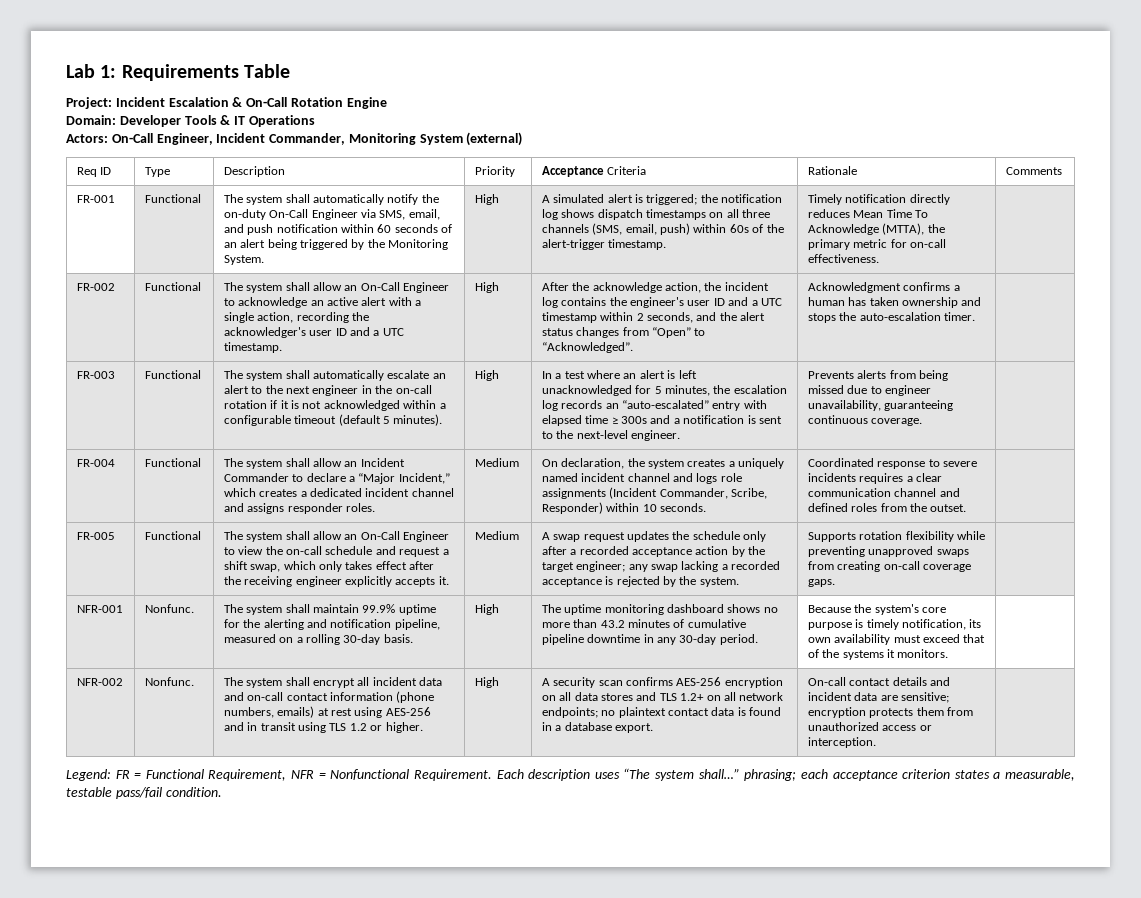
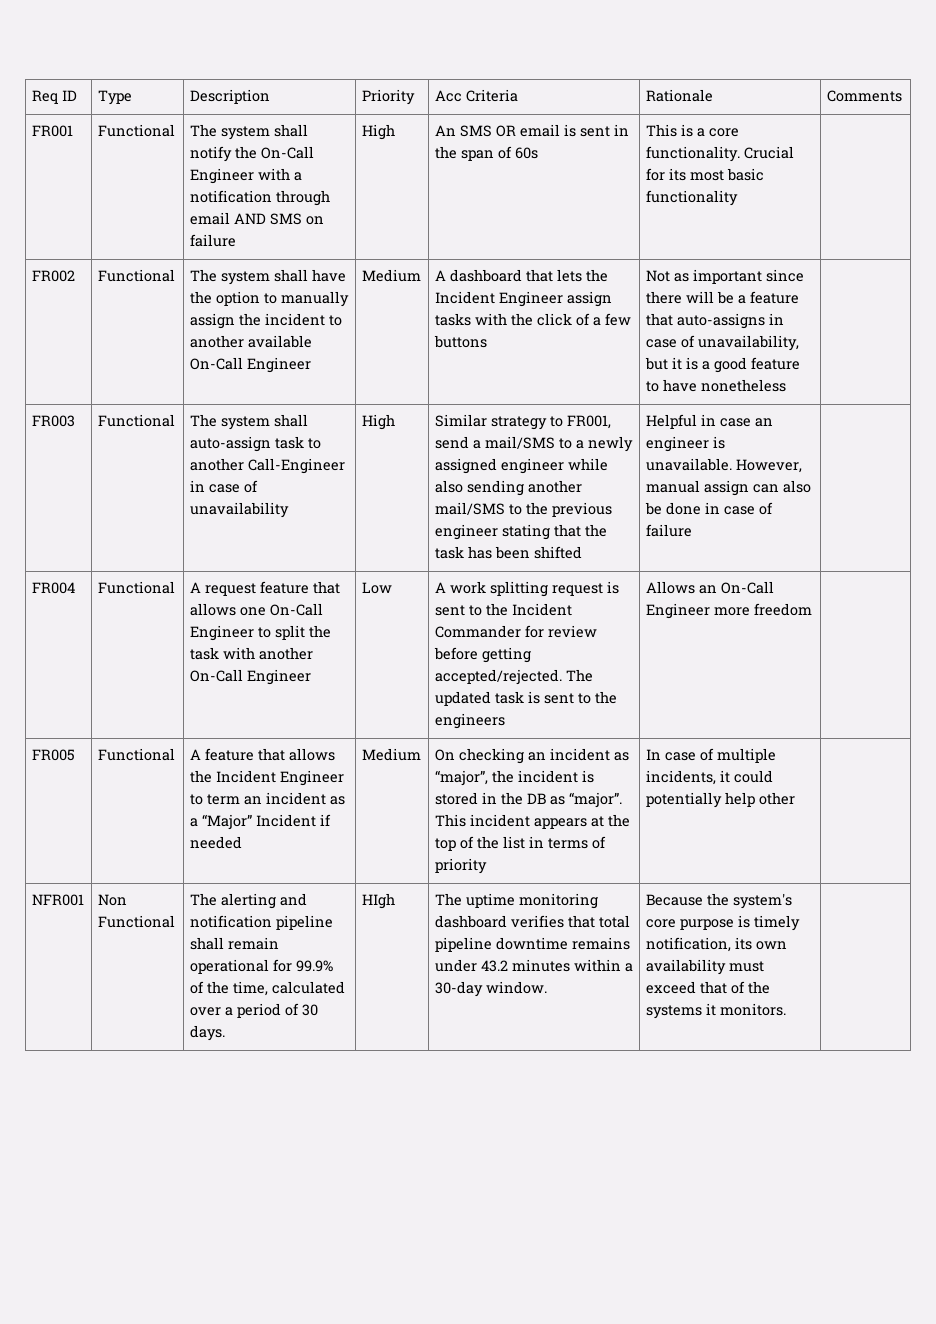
[66,64,290,81] [66,97,387,109] [66,115,315,127] [66,132,523,146] Lab 1: Requirements Table // Project: Incident Escalation & On-Call Rotation Engine // Domain: Developer Tools & IT Operations // Actors: On-Call Engineer, Incident Commander, Monitoring System (external) // -> (31, 97) none
[541,166,604,177] Acceptance -> [434,90,462,102] Acc
[76,195,115,203] [144,194,201,203] [223,194,385,205] FR-001 | Functional | The system shall automatically -> [31,125,73,137] [97,124,175,137] [189,124,308,140] FR001 | Functional | The system shall
[223,209,440,220] [223,224,453,235] [223,239,449,250] [223,255,264,265] [474,194,499,205] [541,194,783,205] [541,209,771,220] [541,223,784,235] [541,239,667,250] [807,194,950,205] [807,209,929,218] [807,223,945,235] [807,239,947,250] [807,254,879,263] [76,283,115,291] [144,282,201,291] [223,282,450,293] [223,297,422,308] [223,312,370,323] [223,327,404,338] [223,342,282,353] [474,282,499,293] [541,282,769,293] [541,297,782,308] [541,312,766,323] [541,327,706,338] [541,342,633,353] [807,282,960,293] [807,297,982,308] [807,312,976,323] [76,371,115,379] [144,370,201,379] [223,370,446,381] [223,385,432,396] [223,400,446,411] [223,414,443,426] [474,370,499,381] [541,370,697,379] [541,385,787,396] [541,400,767,411] [541,415,782,426] [541,430,681,441] [807,370,949,381] [807,385,932,396] [807,400,954,411] [807,415,923,426] [76,459,115,467] [144,458,201,467] [223,458,405,469] [223,473,450,484] [223,488,454,497] [223,503,376,514] [474,458,519,467] [541,458,785,469] [541,473,742,484] [541,487,768,499] [541,502,707,514] [807,458,978,469] [807,473,943,484] [807,488,960,497] [807,503,967,512] [76,532,115,540] [144,531,201,540] [223,531,450,542] [223,546,449,557] [223,561,435,572] [223,576,449,587] [474,531,519,540] [541,531,767,542] [541,546,766,557] [541,561,781,572] [541,576,739,587] [807,531,986,542] [807,546,969,557] [807,561,972,572] [807,579,835,587] [76,605,123,613] [144,604,194,613] [223,604,436,615] [223,619,440,630] [223,634,413,645] [474,604,499,615] [541,604,778,615] [541,619,746,628] [541,634,758,645] on-duty On-Call Engineer via SMS, email, and push notification within 60 seconds of an alert being triggered by the Monitoring System. | High | A simulated alert is triggered; the notification log shows dispatch timestamps on all three channels (SMS, email, push) within 60s of the alert-trigger timestamp. | Timely notification directly reduces Mean Time To Acknowledge (MTTA), the primary metric for on-call effectiveness. | // FR-002 | Functional | The system shall allow an On-Call Engineer to acknowledge an active alert with a single action, recording the acknowledger's user ID and a UTC timestamp. | High | After the acknowledge action, the incident log contains the engineer's user ID and a UTC timestamp within 2 seconds, and the alert status changes from “Open” to “Acknowledged”. | Acknowledgment confirms a human has taken ownership and stops the auto-escalation timer. | // FR-003 | Functional | The system shall automatically escalate an alert to the next engineer in the on-call rotation if it is not acknowledged within a configurable timeout (default 5 minutes). | High | In a test where an alert is left unacknowledged for 5 minutes, the escalation log records an “auto-escalated” entry with elapsed time ≥ 300s and a notification is sent to the next-level engineer. | Prevents alerts from being missed due to engineer unavailability, guaranteeing continuous coverage. | // FR-004 | Functional | The system shall allow an Incident Commander to declare a “Major Incident,” which creates a dedicated incident channel and assigns responder roles. | Medium | On declaration, the system creates a uniquely named incident channel and logs role assignments (Incident Commander, Scribe, Responder) within 10 seconds. | Coordinated response to severe incidents requires a clear communication channel and defined roles from the outset. | // FR-005 | Functional | The system shall allow an On-Call Engineer to view the on-call schedule and request a shift swap, which only takes effect after the receiving engineer explicitly accepts it. | Medium | A swap request updates the schedule only after a recorded acceptance action by the target engineer; any swap lacking a recorded acceptance is rejected by the system. | Supports rotation flexibility while preventing unapproved swaps from creating on-call coverage gaps. | // NFR-001 | Nonfunc. | The system shall maintain 99.9% uptime for the alerting and notification pipeline, measured on a rolling 30-day basis. | High | The uptime monitoring dashboard shows no more than 43.2 minutes of cumulative pipeline downtime in any 30-day period. -> [260,146,314,159] [189,168,302,184] [189,190,330,206] [189,212,324,225] [189,234,236,247] [361,124,395,140] [434,124,629,137] [434,146,538,161] [645,124,739,137] [645,146,794,162] [645,168,764,181] [645,190,738,206] [31,270,75,282] [97,269,175,282] [189,269,346,285] [189,291,349,307] [189,313,342,329] [189,335,312,348] [189,357,311,373] [361,269,421,282] [434,269,608,282] [434,291,612,307] [434,313,631,326] [433,335,487,348] [645,269,804,284] [645,291,799,304] [645,313,784,329] [645,335,799,351] [644,357,800,373] [645,379,786,392] [31,415,75,427] [97,414,175,427] [189,414,308,430] [189,436,321,452] [189,458,345,474] [189,480,258,493] [189,502,289,518] [361,414,395,430] [434,414,611,430] [434,436,633,452] [434,458,608,474] [434,480,582,496] [434,502,612,517] [434,524,607,540] [434,546,582,559] [645,414,773,429] [645,436,725,452] [645,458,802,473] [645,480,811,496] [644,502,773,515] [645,524,692,537] [31,582,75,594] [97,581,175,594] [189,581,340,596] [189,603,323,616] [189,625,331,641] [189,647,313,660] [189,669,311,685] [361,582,392,594] [434,581,619,597] [434,603,572,616] [434,625,597,638] [433,647,531,663] [434,669,593,685] [434,691,617,706] [434,713,505,729] [645,581,774,594] [645,603,812,619] [31,749,75,761] [97,748,175,761] [189,748,335,761] [189,770,344,786] [189,792,345,805] [189,814,331,830] [189,836,242,849] [361,748,421,761] [434,748,629,764] [434,770,594,786] [434,792,622,808] [434,814,630,829] [434,836,606,851] [434,858,487,874] [645,748,776,763] [645,770,773,785] [645,792,795,808] [31,894,84,906] [97,894,127,906] [97,915,175,928] [189,893,307,909] [189,915,333,930] [189,937,279,950] [189,959,333,974] [189,981,345,996] [189,1003,318,1018] [189,1025,225,1041] [361,893,395,909] [434,893,598,909] [434,915,630,928] [434,937,630,952] [434,959,633,972] [434,981,547,997] On-Call Engineer with a notification through email AND SMS on failure | High | An SMS OR email is sent in the span of 60s | This is a core functionality. Crucial for its most basic functionality | // FR002 | Functional | The system shall have the option to manually assign the incident to another available On-Call Engineer | Medium | A dashboard that lets the Incident Engineer assign tasks with the click of a few buttons | Not as important since there will be a feature that auto-assigns in case of unavailability, but it is a good feature to have nonetheless | // FR003 | Functional | The system shall auto-assign task to another Call-Engineer in case of unavailability | High | Similar strategy to FR001, send a mail/SMS to a newly assigned engineer while also sending another mail/SMS to the previous engineer stating that the task has been shifted | Helpful in case an engineer is unavailable. However, manual assign can also be done in case of failure | // FR004 | Functional | A request feature that allows one On-Call Engineer to split the task with another On-Call Engineer | Low | A work splitting request is sent to the Incident Commander for review before getting accepted/rejected. The updated task is sent to the engineers | Allows an On-Call Engineer more freedom | // FR005 | Functional | A feature that allows the Incident Engineer to term an incident as a “Major” Incident if needed | Medium | On checking an incident as “major”, the incident is stored in the DB as “major”. This incident appears at the top of the list in terms of priority | In case of multiple incidents, it could potentially help other | // NFR001 | Non Functional | The alerting and notification pipeline shall remain operational for 99.9% of the time, calculated over a period of 30 days. | HIgh | The uptime monitoring dashboard verifies that total pipeline downtime remains under 43.2 minutes within a 30-day window.
[76,678,123,686] [144,677,194,686] [223,677,443,688] [223,691,435,703] [223,706,431,718] [223,722,423,733] [474,677,499,688] [541,677,783,688] [541,692,784,701] [541,707,782,718] [541,722,654,733] [807,677,951,686] [807,692,950,703] [807,707,974,718] [807,722,932,731] [807,737,876,748] [66,768,1075,781] [66,787,222,799] // NFR-002 | Nonfunc. | The system shall encrypt all incident data and on-call contact information (phone numbers, emails) at rest using AES-256 and in transit using TLS 1.2 or higher. | High | A security scan confirms AES-256 encryption on all data stores and TLS 1.2+ on all network endpoints; no plaintext contact data is found in a database export. | On-call contact details and incident data are sensitive; encryption protects them from unauthorized access or interception. | // Legend: FR = Functional Requirement, NFR = Nonfunctional Requirement. Each description uses “The system shall…” phrasing; each acceptance criterion states a measurable, testable pass/fail condition. -> (786, 1009) none

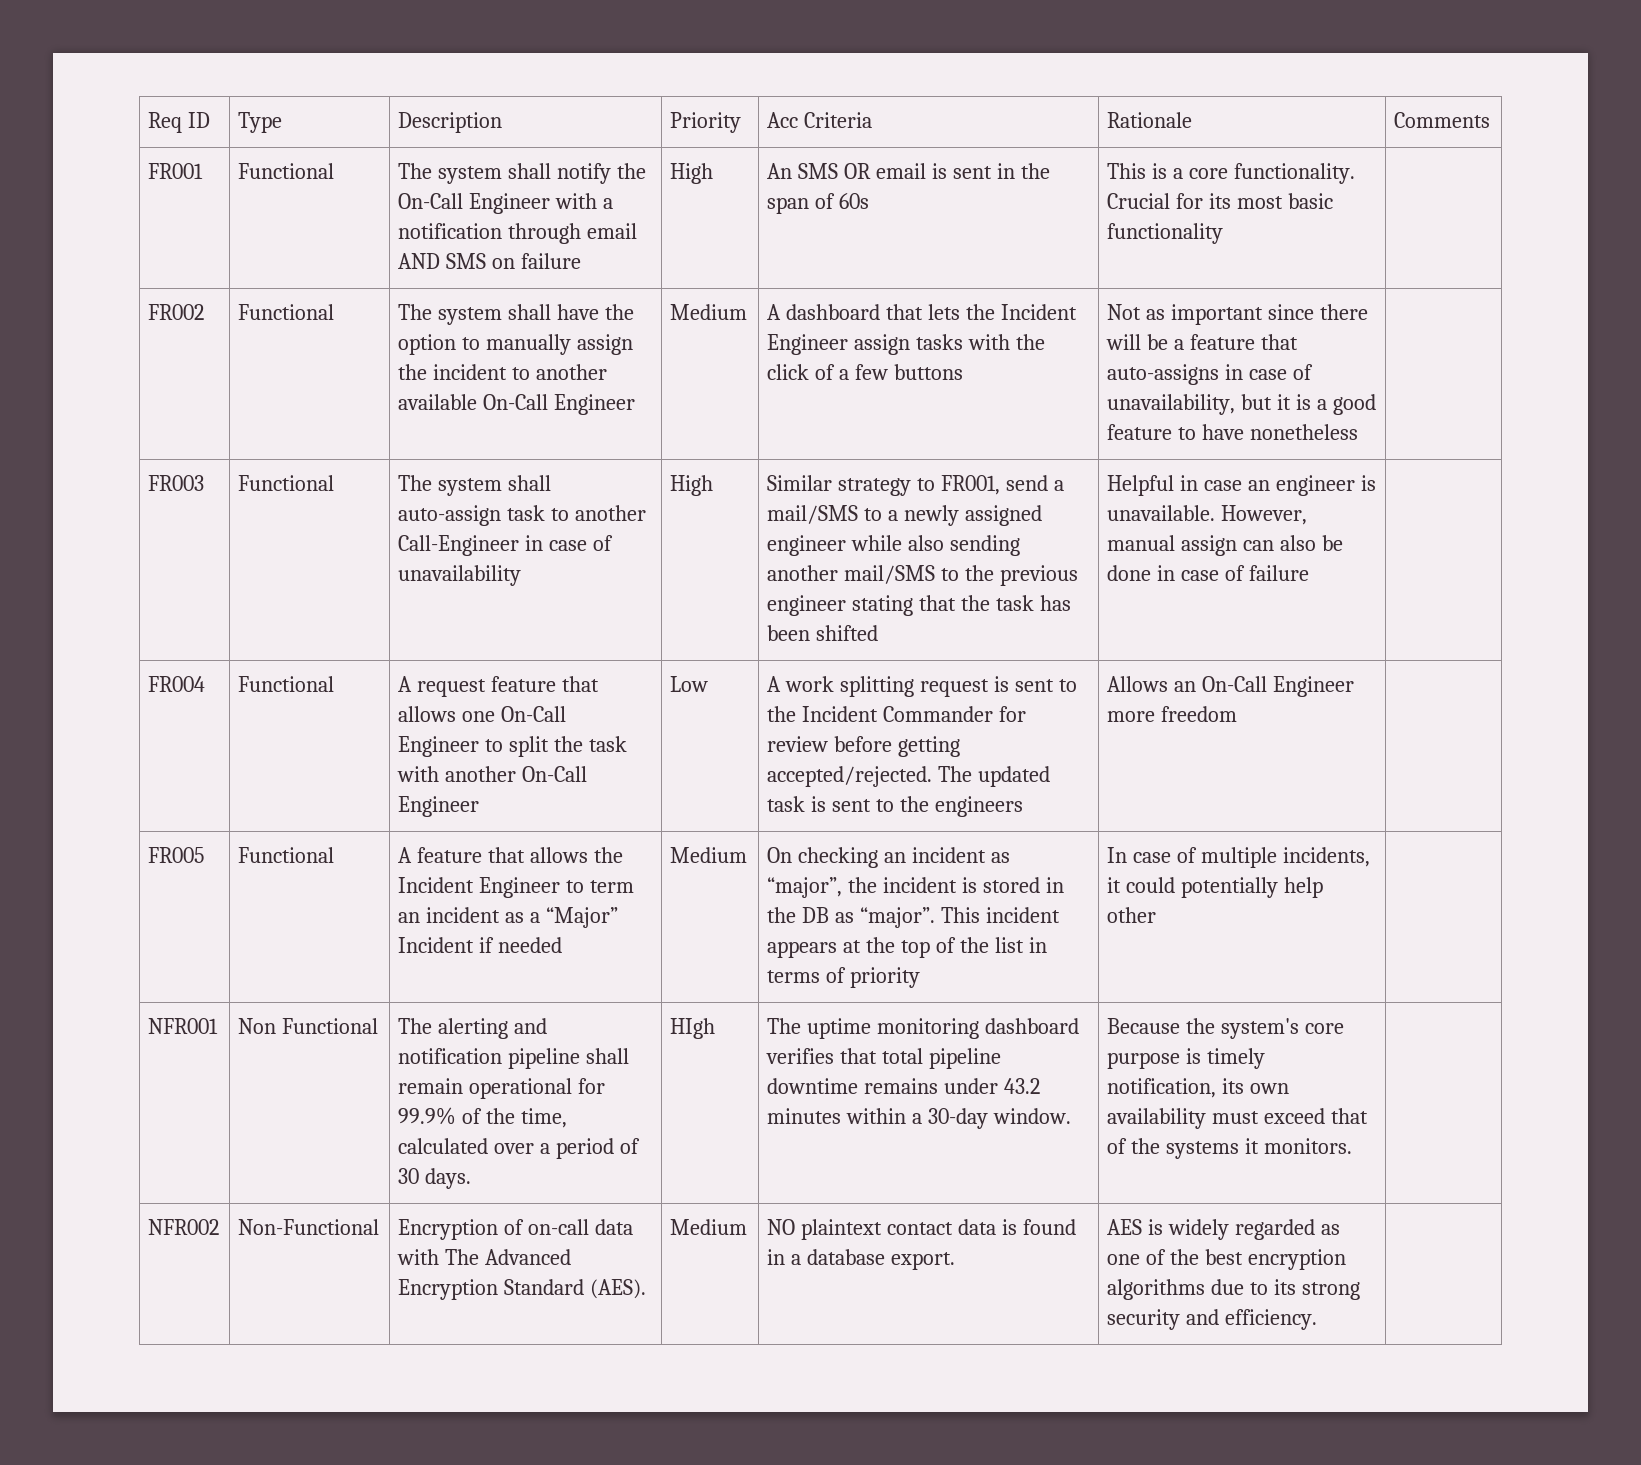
(786, 1009) none -> [148,1219,220,1235] [238,1219,380,1235] [398,1219,633,1240] [397,1249,572,1265] [398,1279,647,1300] [670,1219,748,1235] [767,1219,1076,1240] [767,1249,955,1270] [1107,1219,1340,1240] [1107,1249,1346,1270] [1107,1279,1360,1300] [1107,1309,1318,1330] // NFR002 | Non-Functional | Encryption of on-call data with The Advanced Encryption Standard (AES). | Medium | NO plaintext contact data is found in a database export. | AES is widely regarded as one of the best encryption algorithms due to its strong security and efficiency. |

